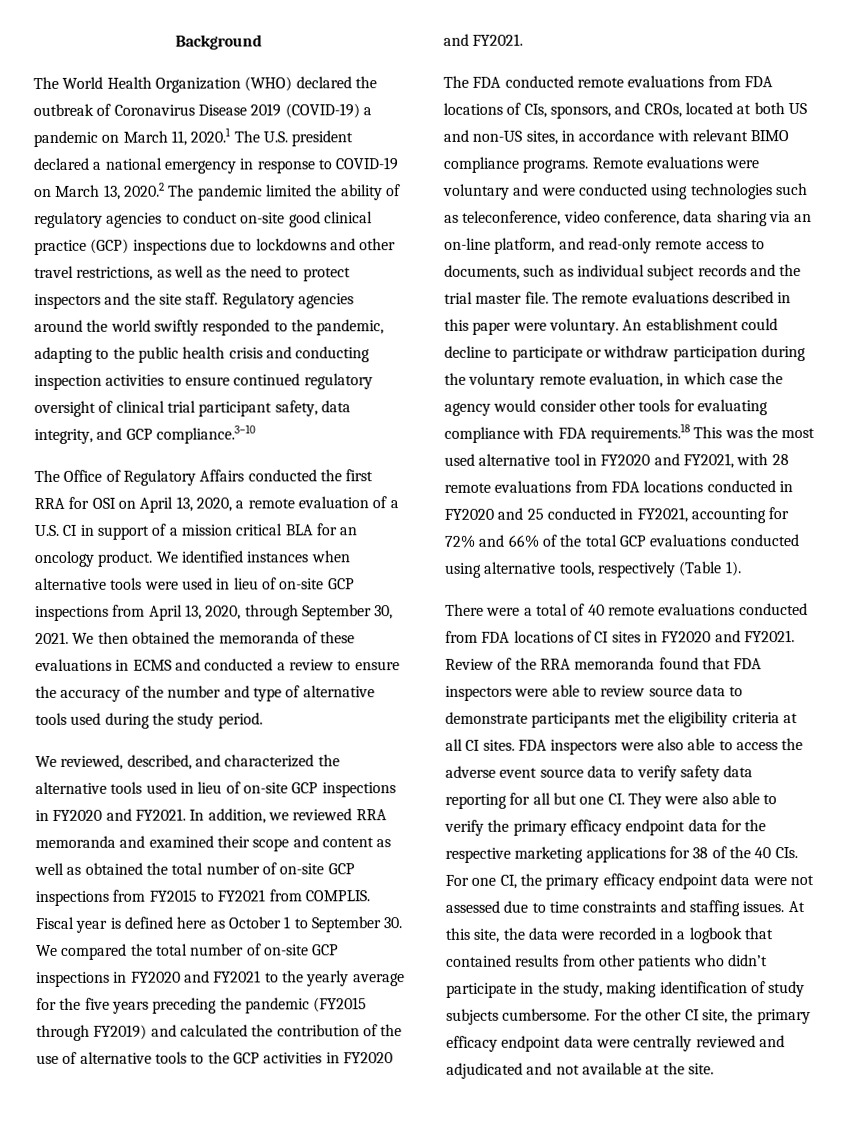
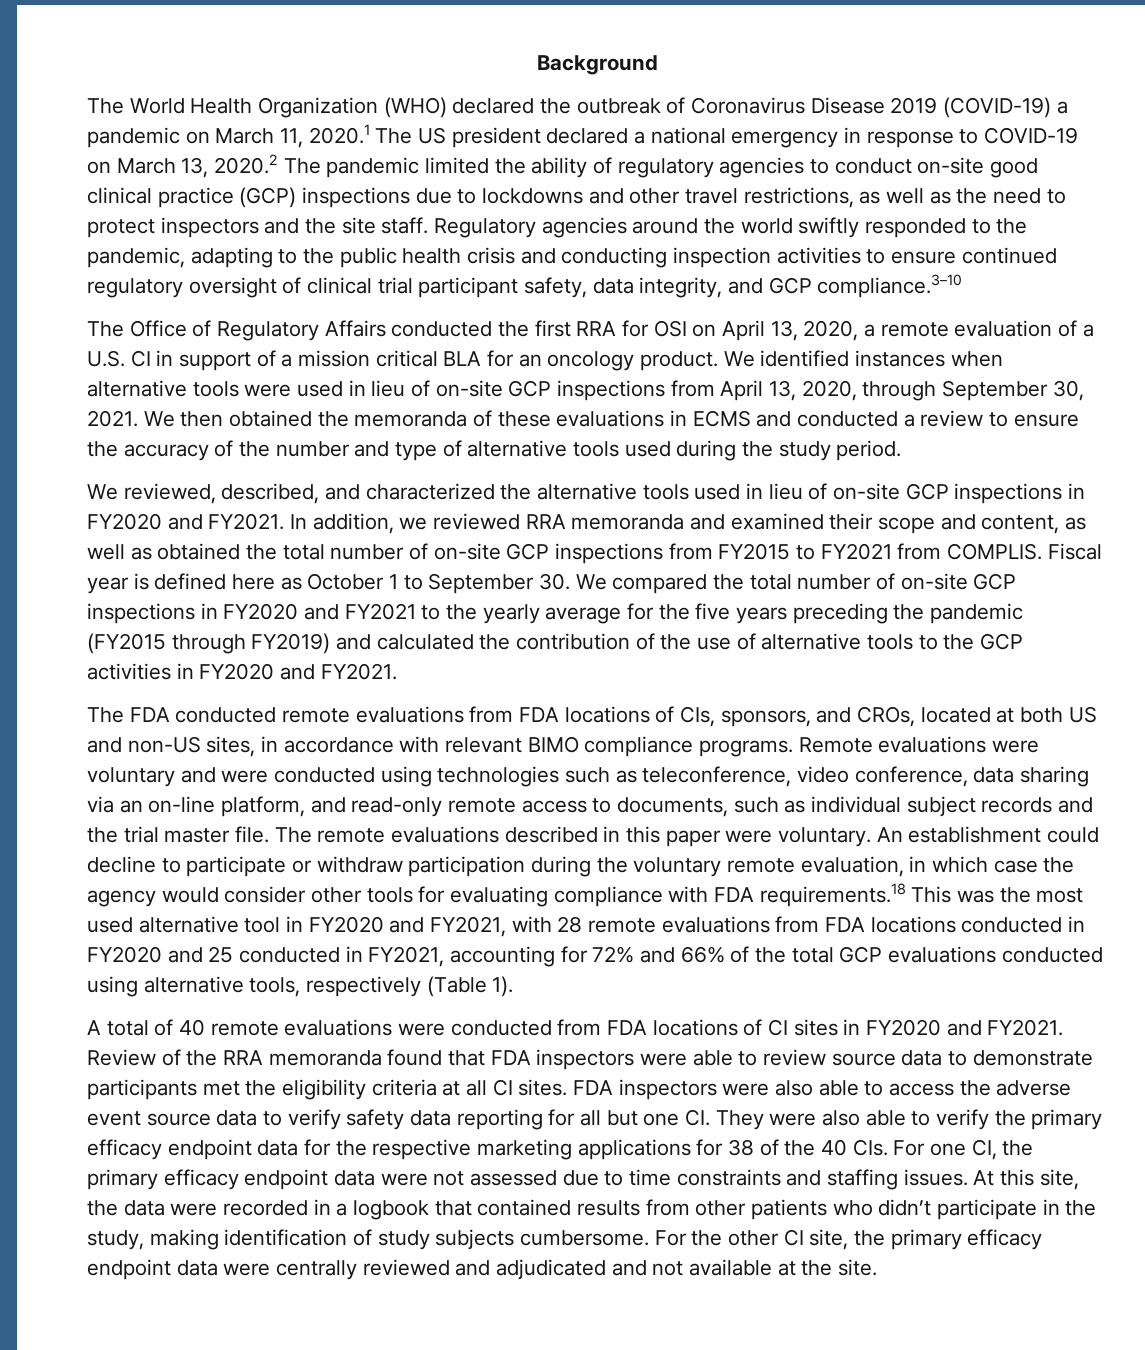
[262,131,288,143] U.S. -> [418,127,447,144] US
[321,837,374,848] content -> [981,515,1060,534] content,
[445,603,533,616] There were a -> [87,1020,101,1035] A
(736, 609) none -> [398,1023,446,1036] were

